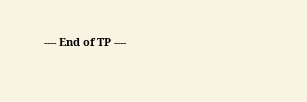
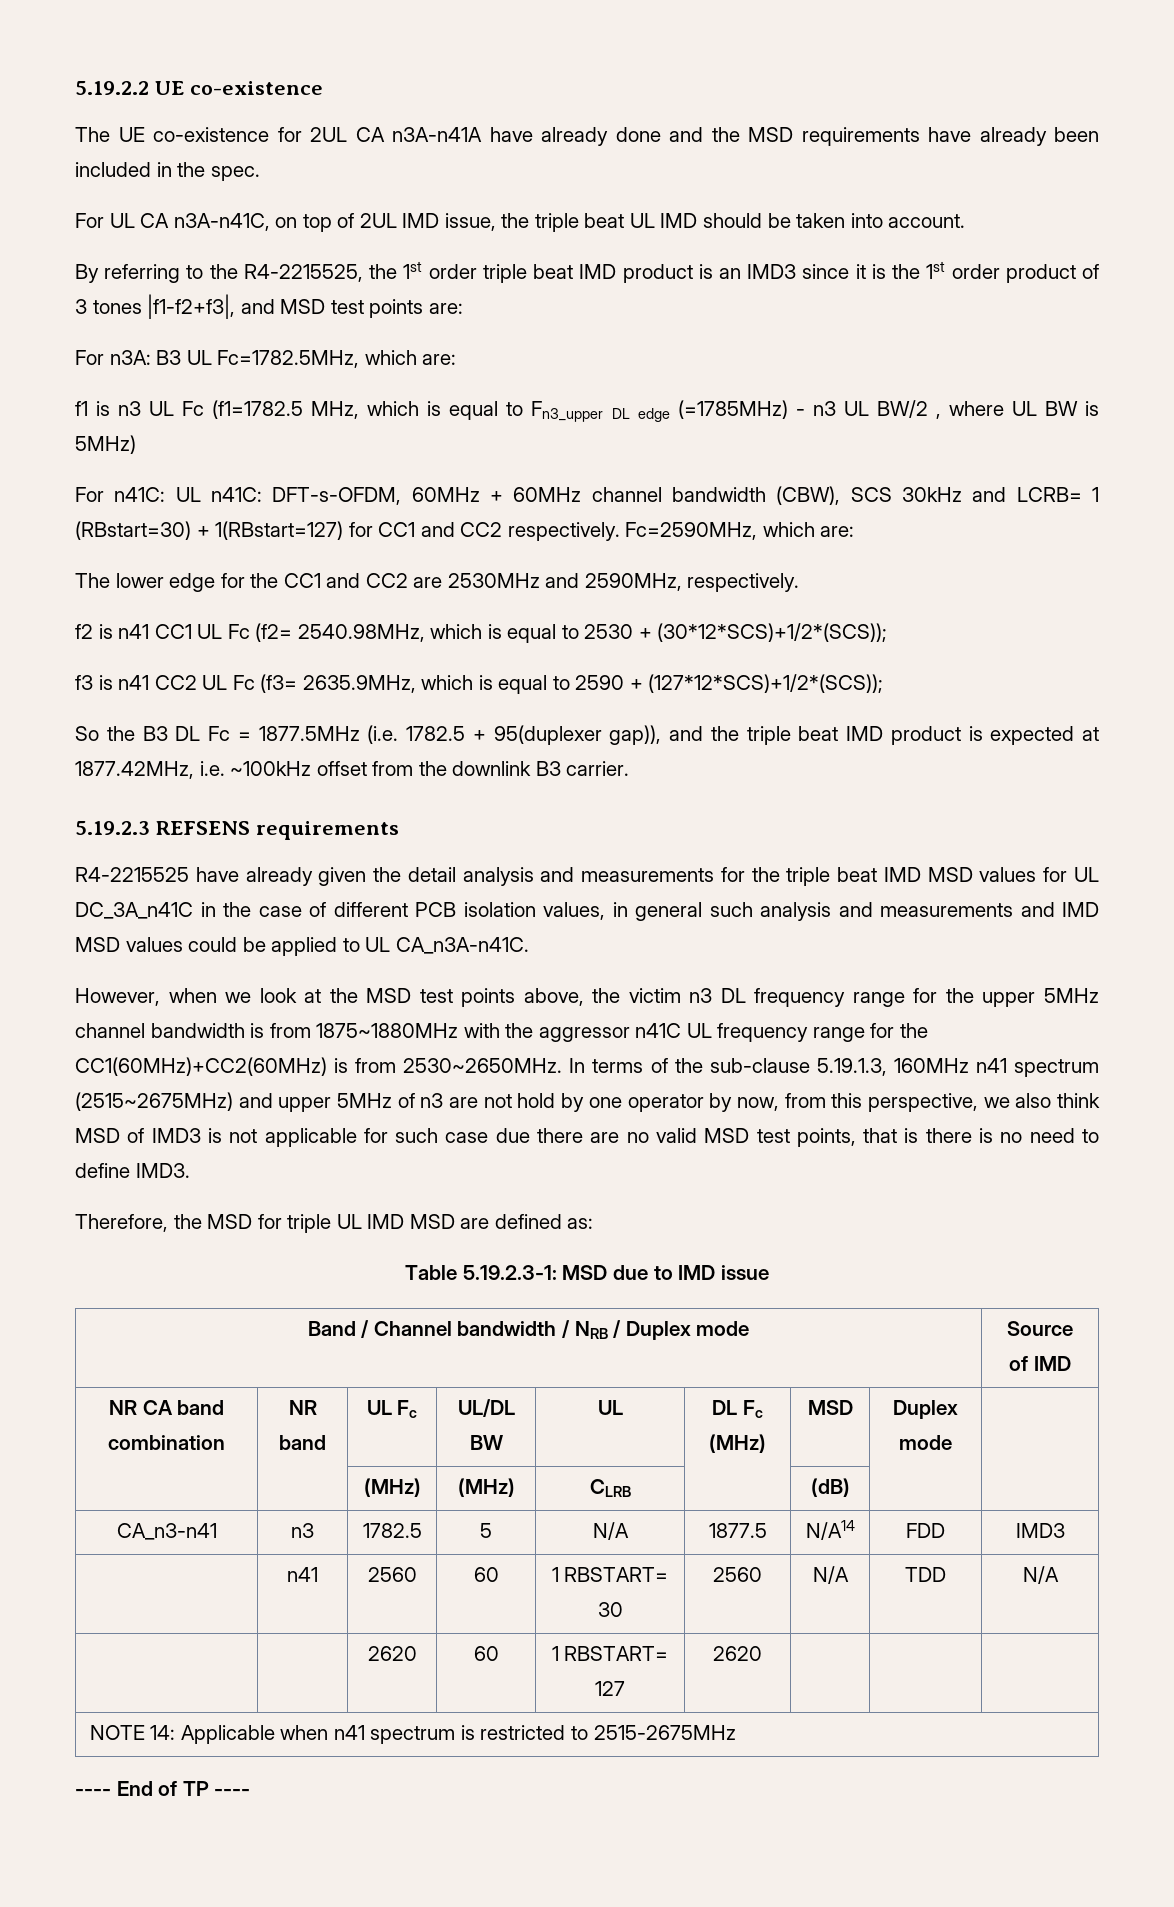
(44, 44) none -> [75,81,323,95] [75,127,1099,146] [75,162,260,181] [75,213,966,232] [75,261,1100,283] [75,294,463,319] [75,350,457,368] [75,400,1100,422] [75,435,136,454] [75,486,1100,505] [75,521,855,541] [75,573,800,592] [75,623,888,643] [75,674,884,694] [75,725,1099,745] [75,761,630,779] [75,821,399,840] [75,867,1099,886] [75,902,1099,921] [75,937,529,956] [75,988,1099,1007] [75,1023,928,1042] [75,1057,1100,1077] [75,1092,1101,1112] [75,1128,1100,1147] [75,1163,190,1178] [75,1214,594,1233] [405,1265,769,1280] [307,1320,750,1340] [1007,1321,1073,1336] [1009,1356,1071,1371] [108,1400,225,1415] [108,1435,225,1450] [288,1400,317,1415] [279,1435,326,1450] [366,1400,418,1418] [457,1399,515,1417] [469,1435,503,1450] [597,1400,623,1415] [712,1400,763,1418] [709,1434,766,1453] [807,1400,853,1415] [893,1400,958,1419] [899,1435,952,1450] [363,1478,421,1497] [457,1478,515,1497] [589,1479,631,1497] [810,1478,850,1497] [116,1523,217,1540] [291,1523,314,1538] [362,1523,422,1538] [480,1523,492,1538] [592,1522,629,1540] [708,1523,767,1538] [805,1520,855,1540] [906,1523,945,1538] [1015,1523,1065,1538] [287,1567,318,1582] [367,1567,417,1582] [473,1567,499,1582] [551,1567,669,1582] [597,1602,623,1617] [713,1567,762,1582] [812,1566,849,1584] [905,1567,946,1582] [1022,1566,1059,1584] [367,1646,417,1661] [473,1646,499,1661] [551,1646,669,1661] [595,1681,625,1696] [713,1646,762,1661] [89,1725,736,1744] 5.19.2.2 UE co-existence // The UE co-existence for 2UL CA n3A-n41A have already done and the MSD requirements have already been included in the spec. // For UL CA n3A-n41C, on top of 2UL IMD issue, the triple beat UL IMD should be taken into account. // By referring to the R4-2215525, the 1st order triple beat IMD product is an IMD3 since it is the 1st order product of 3 tones |f1-f2+f3|, and MSD test points are: // For n3A: B3 UL Fc=1782.5MHz, which are: // f1 is n3 UL Fc (f1=1782.5 MHz, which is equal to Fn3_upper DL edge (=1785MHz) - n3 UL BW/2 , where UL BW is 5MHz) // For n41C: UL n41C: DFT-s-OFDM, 60MHz + 60MHz channel bandwidth (CBW), SCS 30kHz and LCRB= 1 (RBstart=30) + 1(RBstart=127) for CC1 and CC2 respectively. Fc=2590MHz, which are: // The lower edge for the CC1 and CC2 are 2530MHz and 2590MHz, respectively. // f2 is n41 CC1 UL Fc (f2= 2540.98MHz, which is equal to 2530 + (30*12*SCS)+1/2*(SCS)); // f3 is n41 CC2 UL Fc (f3= 2635.9MHz, which is equal to 2590 + (127*12*SCS)+1/2*(SCS)); // So the B3 DL Fc = 1877.5MHz (i.e. 1782.5 + 95(duplexer gap)), and the triple beat IMD product is expected at 1877.42MHz, i.e. ~100kHz offset from the downlink B3 carrier. // 5.19.2.3 REFSENS requirements // R4-2215525 have already given the detail analysis and measurements for the triple beat IMD MSD values for UL DC_3A_n41C in the case of different PCB isolation values, in general such analysis and measurements and IMD MSD values could be applied to UL CA_n3A-n41C. // However, when we look at the MSD test points above, the victim n3 DL frequency range for the upper 5MHz channel bandwidth is from 1875~1880MHz with the aggressor n41C UL frequency range for the CC1(60MHz)+CC2(60MHz) is from 2530~2650MHz. In terms of the sub-clause 5.19.1.3, 160MHz n41 spectrum (2515~2675MHz) and upper 5MHz of n3 are not hold by one operator by now, from this perspective, we also think MSD of IMD3 is not applicable for such case due there are no valid MSD test points, that is there is no need to define IMD3. // Therefore, the MSD for triple UL IMD MSD are defined as: // Table 5.19.2.3-1: MSD due to IMD issue // Band / Channel bandwidth / NRB / Duplex mode | Source of IMD // NR CA band combination | NR band | UL Fc | UL/DL BW | UL | DL Fc (MHz) | MSD | Duplex mode | // | | (MHz) | (MHz) | CLRB | | (dB) | | // CA_n3-n41 | n3 | 1782.5 | 5 | N/A | 1877.5 | N/A14 | FDD | IMD3 // | n41 | 2560 | 60 | 1 RBSTART= 30 | 2560 | N/A | TDD | N/A // | | 2620 | 60 | 1 RBSTART= 127 | 2620 | | | // NOTE 14: Applicable when n41 spectrum is restricted to 2515-2675MHz //

